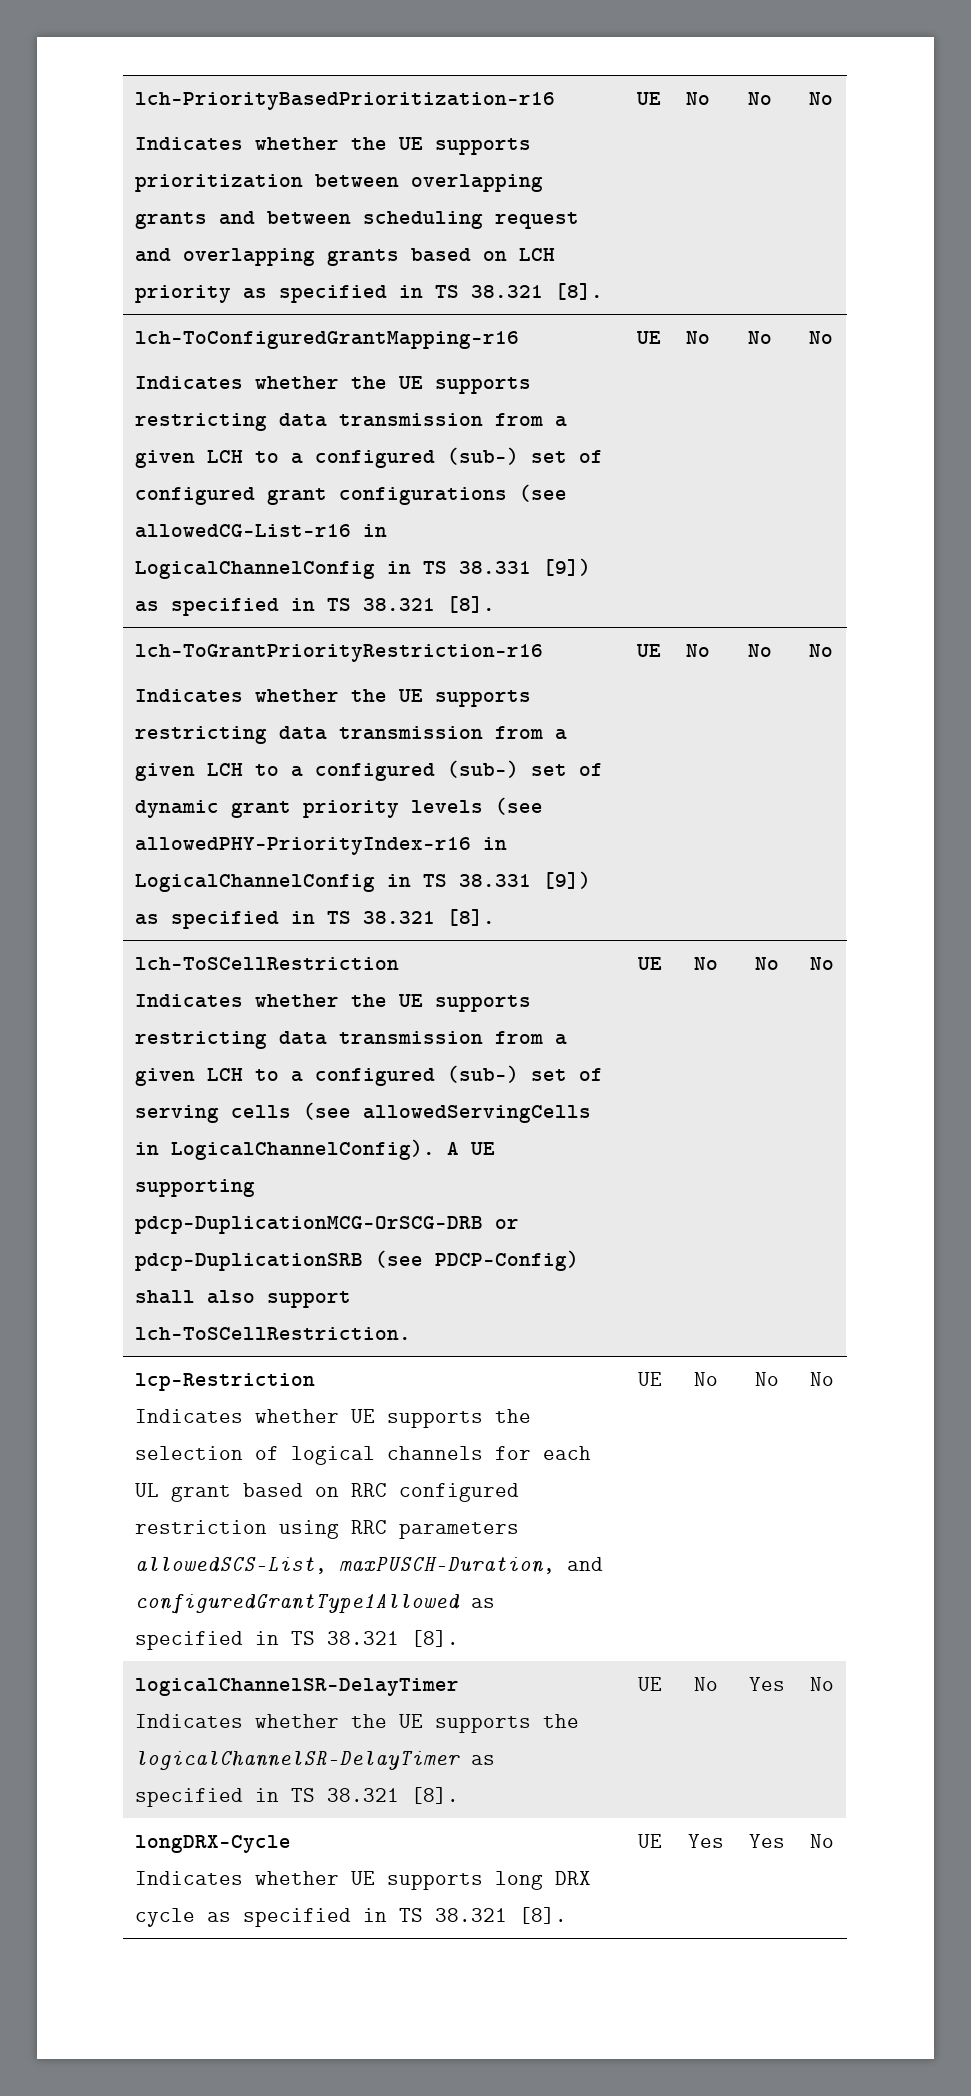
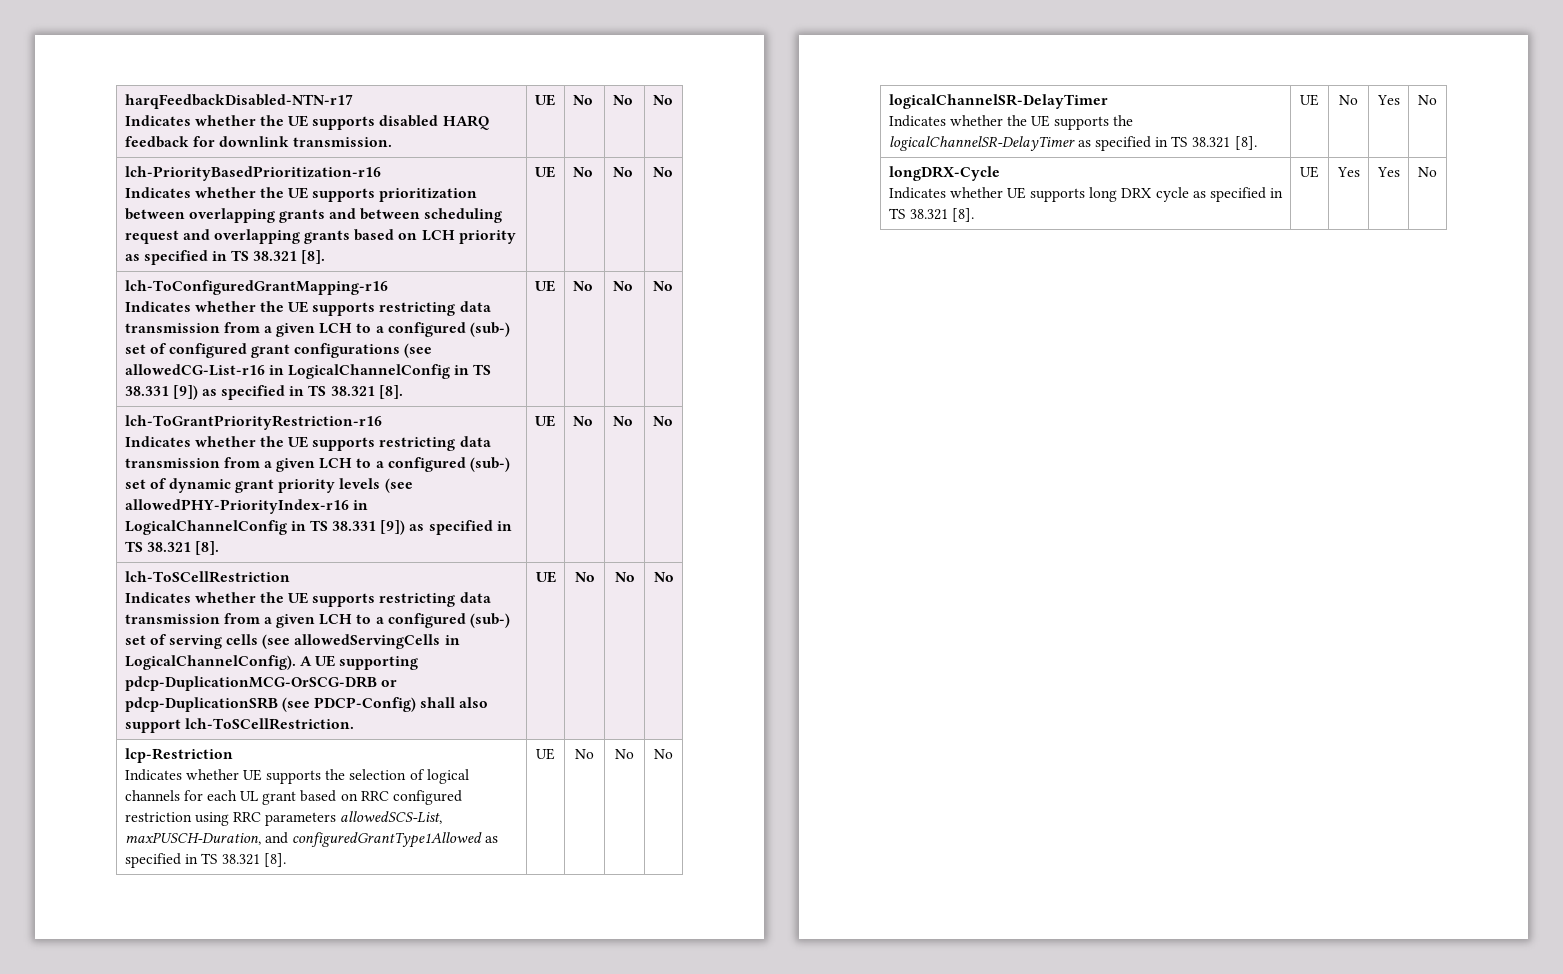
(135, 101) none -> [124,94,353,109] [124,115,489,130] [124,136,393,148] [534,94,555,106] [572,95,593,105] [612,95,633,105] [652,95,673,105] harqFeedbackDisabled-NTN-r17 // Indicates whether the UE supports disabled HARQ feedback for downlink transmission. | UE | No | No | No //

